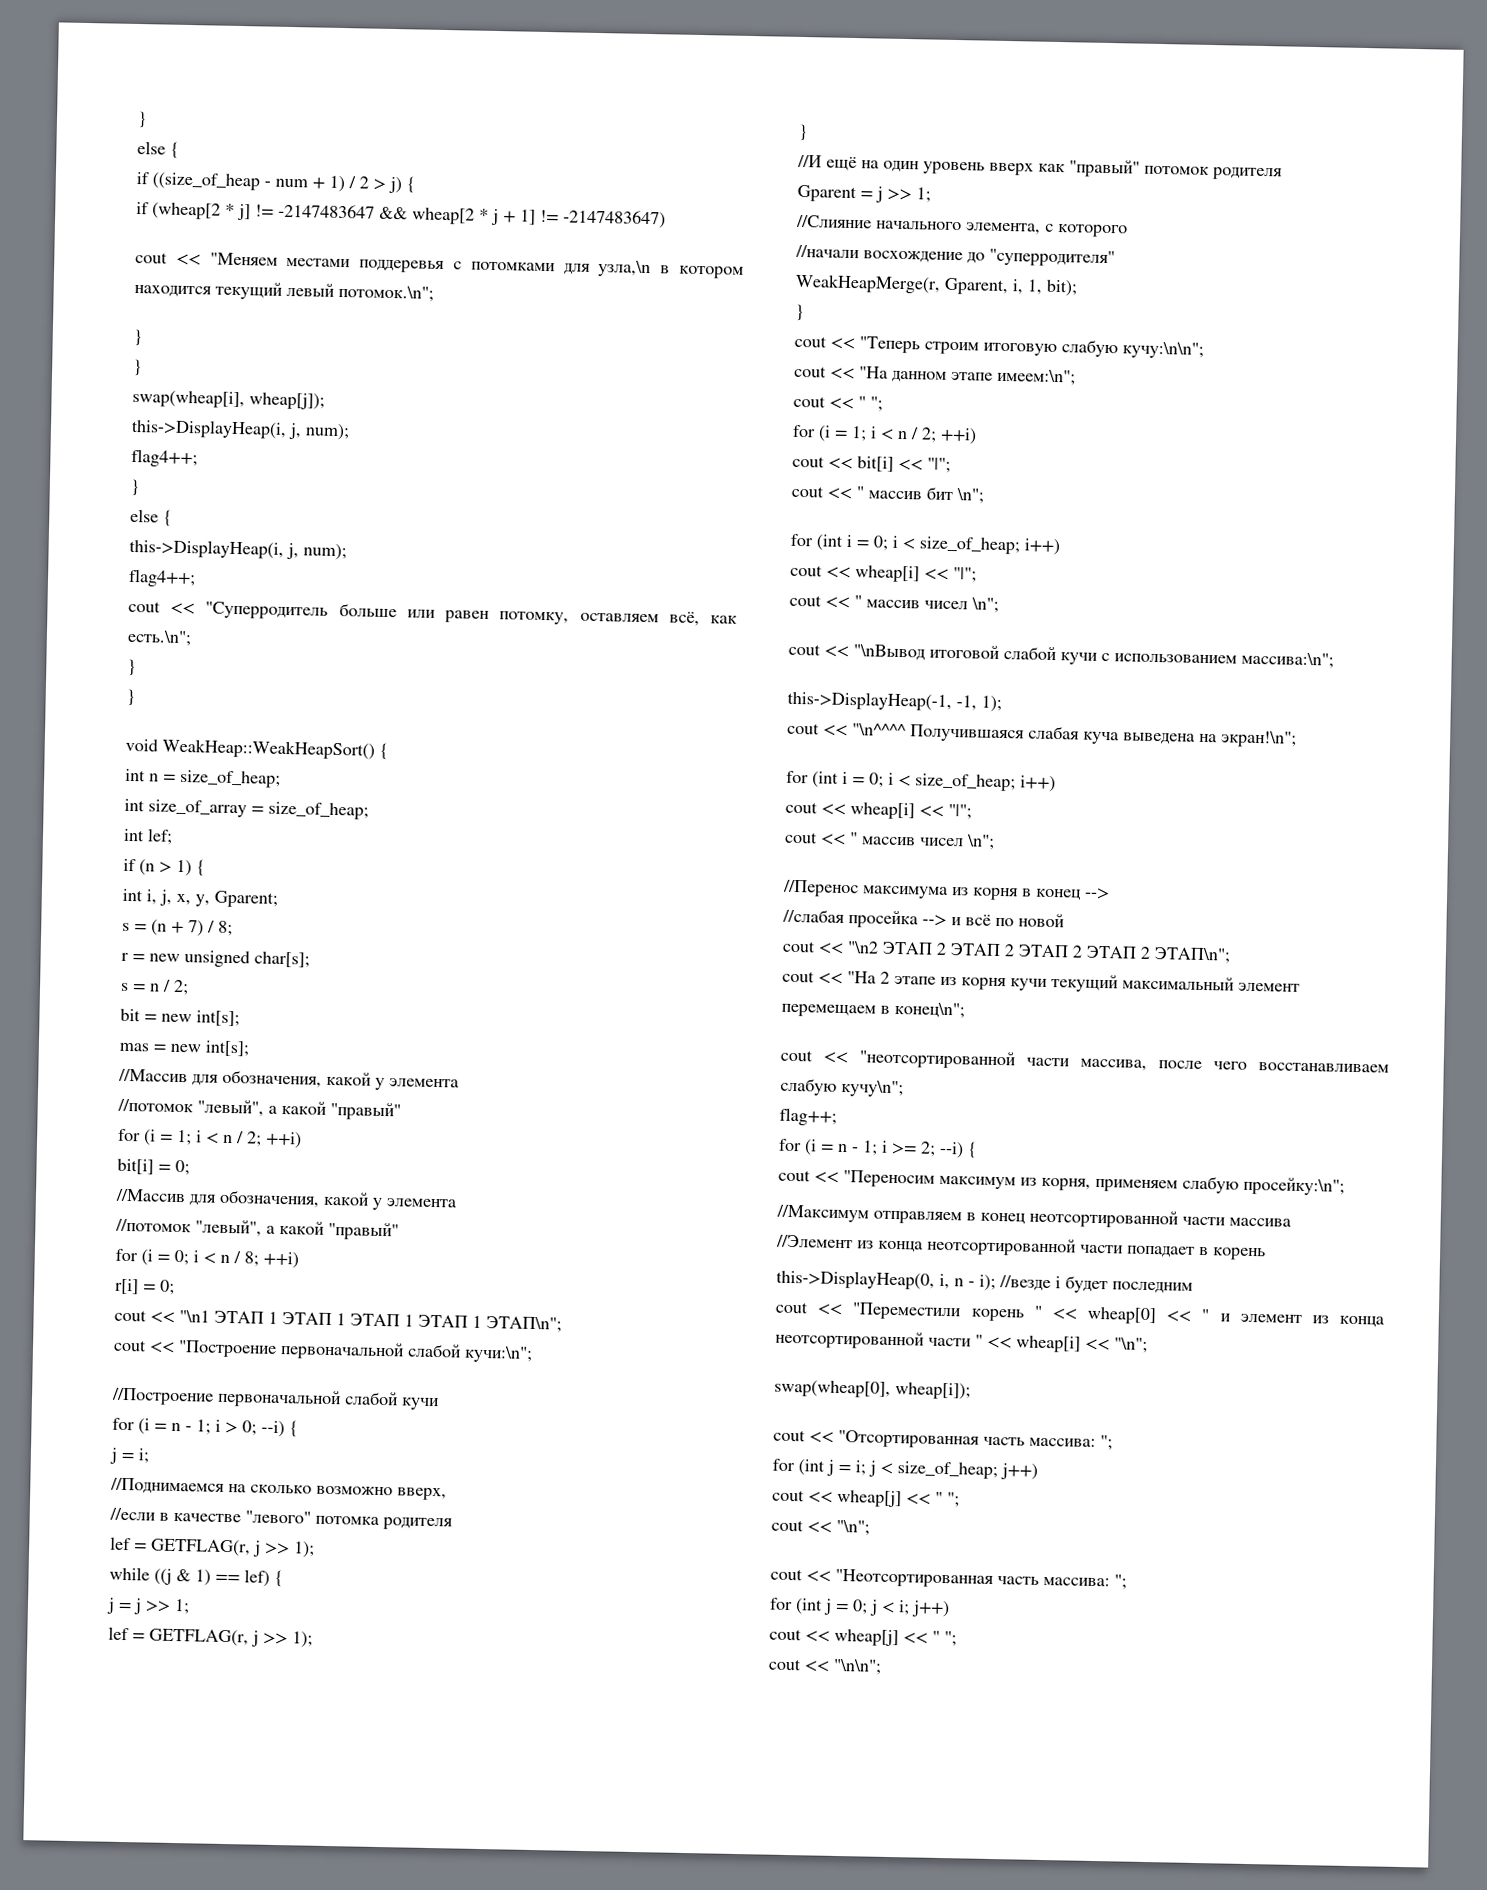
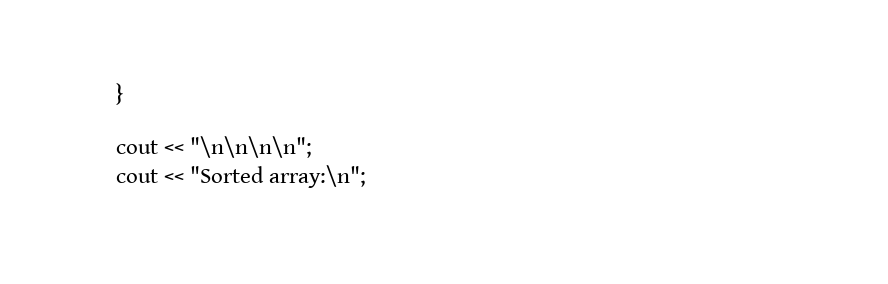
[137,111,148,129] [137,141,180,159] [136,171,416,194] [136,201,666,229] [135,251,744,279] [134,281,434,302] [133,328,143,347] [133,358,143,377] [132,389,325,410] [131,418,350,441] [131,448,198,468] [130,478,140,497] [130,508,173,527] [129,538,347,561] [128,568,196,588] [128,600,737,627] [127,629,192,647] [127,658,137,677] [126,688,136,707] [125,738,389,761] [125,768,281,788] [124,798,369,820] [123,828,173,845] [123,858,206,877] [122,888,278,908] [122,919,233,937] [121,950,310,968] [120,979,189,996] [120,1008,240,1027] [119,1040,250,1057] [118,1068,460,1091] [117,1098,401,1121] [118,1128,302,1149] [117,1158,190,1176] [115,1188,457,1210] [115,1218,399,1241] [115,1248,299,1269] [115,1278,175,1295] [114,1309,562,1333] [113,1339,533,1363] [111,1387,440,1411] [112,1417,299,1438] [109,1447,150,1464] [110,1477,447,1501] [109,1507,453,1531] [110,1536,315,1558] [109,1566,284,1588] [106,1597,190,1615] [108,1626,313,1648] [798,123,809,142] [797,154,1283,181] [797,184,931,203] [796,214,1128,238] [795,244,1115,268] [795,273,1078,297] [795,303,805,322] [794,335,1204,359] [794,365,1076,386] [793,395,883,412] [792,424,977,445] [792,455,951,473] [791,485,984,504] [790,533,1060,556] [790,564,977,583] [789,594,999,613] [788,643,1334,669] [787,690,1002,713] [787,722,1297,748] [786,770,1056,793] [785,801,972,820] [785,831,995,850] [782,879,1110,901] [782,908,1065,929] [782,940,1231,964] [782,970,1300,993] [781,1001,965,1019] [780,1049,1389,1073] [780,1077,904,1098] [779,1107,837,1126] [778,1138,978,1159] [778,1169,1345,1196] [776,1204,1292,1229] [776,1234,1266,1261] [776,1269,1193,1294] [775,1301,1385,1328] [775,1329,1148,1353] [774,1379,971,1400] [773,1429,1113,1451] [772,1458,1038,1480] [772,1489,960,1508] [771,1519,870,1536] [770,1568,1127,1590] [770,1597,950,1618] [769,1628,957,1647] [768,1658,882,1675] } // else { // if ((size_of_heap - num + 1) / 2 > j) { // if (wheap[2 * j] != -2147483647 && wheap[2 * j + 1] != -2147483647) // cout << "Меняем местами поддеревья с потомками для узла,\n в котором находится текущий левый потомок.\n"; // } // } // swap(wheap[i], wheap[j]); // this->DisplayHeap(i, j, num); // flag4++; // } // else { // this->DisplayHeap(i, j, num); // flag4++; // cout << "Суперродитель больше или равен потомку, оставляем всё, как есть.\n"; // } // } // void WeakHeap::WeakHeapSort() { // int n = size_of_heap; // int size_of_array = size_of_heap; // int lef; // if (n > 1) { // int i, j, x, y, Gparent; // s = (n + 7) / 8; // r = new unsigned char[s]; // s = n / 2; // bit = new int[s]; // mas = new int[s]; // //Массив для обозначения, какой у элемента // //потомок "левый", а какой "правый" // for (i = 1; i < n / 2; ++i) // bit[i] = 0; // //Массив для обозначения, какой у элемента // //потомок "левый", а какой "правый" // for (i = 0; i < n / 8; ++i) // r[i] = 0; // cout << "\n1 ЭТАП 1 ЭТАП 1 ЭТАП 1 ЭТАП 1 ЭТАП\n"; // cout << "Построение первоначальной слабой кучи:\n"; // //Построение первоначальной слабой кучи // for (i = n - 1; i > 0; --i) { // j = i; // //Поднимаемся на сколько возможно вверх, // //если в качестве "левого" потомка родителя // lef = GETFLAG(r, j >> 1); // while ((j & 1) == lef) { // j = j >> 1; // lef = GETFLAG(r, j >> 1); // } // //И ещё на один уровень вверх как "правый" потомок родителя // Gparent = j >> 1; // //Слияние начального элемента, с которого // //начали восхождение до "суперродителя" // WeakHeapMerge(r, Gparent, i, 1, bit); // } // cout << "Теперь строим итоговую слабую кучу:\n\n"; // cout << "На данном этапе имеем:\n"; // cout << " "; // for (i = 1; i < n / 2; ++i) // cout << bit[i] << "|"; // cout << " массив бит \n"; // for (int i = 0; i < size_of_heap; i++) // cout << wheap[i] << "|"; // cout << " массив чисел \n"; // cout << "\nВывод итоговой слабой кучи c использованием массива:\n"; // this->DisplayHeap(-1, -1, 1); // cout << "\n^^^^ Получившаяся слабая куча выведена на экран!\n"; // for (int i = 0; i < size_of_heap; i++) // cout << wheap[i] << "|"; // cout << " массив чисел \n"; // //Перенос максимума из корня в конец --> // //слабая просейка --> и всё по новой // cout << "\n2 ЭТАП 2 ЭТАП 2 ЭТАП 2 ЭТАП 2 ЭТАП\n"; // cout << "На 2 этапе из корня кучи текущий максимальный элемент перемещаем в конец\n"; // cout << "неотсортированной части массива, после чего восстанавливаем слабую кучу\n"; // flag++; // for (i = n - 1; i >= 2; --i) { // cout << "Переносим максимум из корня, применяем слабую просейку:\n"; // //Максимум отправляем в конец неотсортированной части массива // //Элемент из конца неотсортированной части попадает в корень // this->DisplayHeap(0, i, n - i); //везде i будет последним // cout << "Переместили корень " << wheap[0] << " и элемент из конца неотсортированной части " << wheap[i] << "\n"; // swap(wheap[0], wheap[i]); // cout << "Отсортированная часть массива: "; // for (int j = i; j < size_of_heap; j++) // cout << wheap[j] << " "; // cout << "\n"; // cout << "Неотсортированная часть массива: "; // for (int j = 0; j < i; j++) // cout << wheap[j] << " "; // cout << "\n\n"; -> [116,83,124,105] [116,136,313,158] [116,165,367,188] } // cout << "\n\n\n\n"; // cout << "Sorted array:\n";

